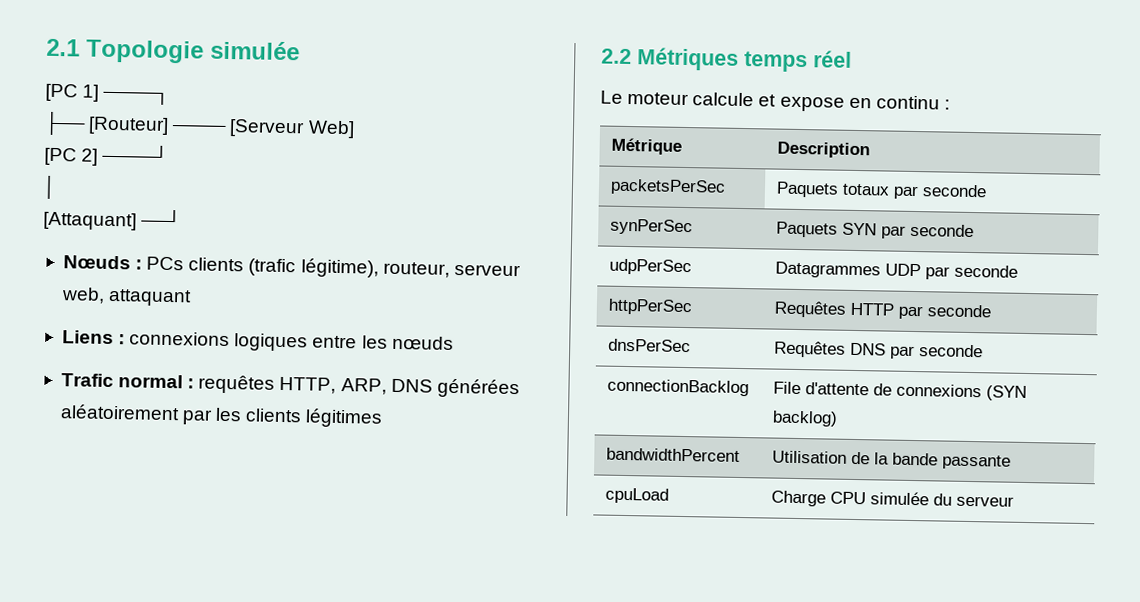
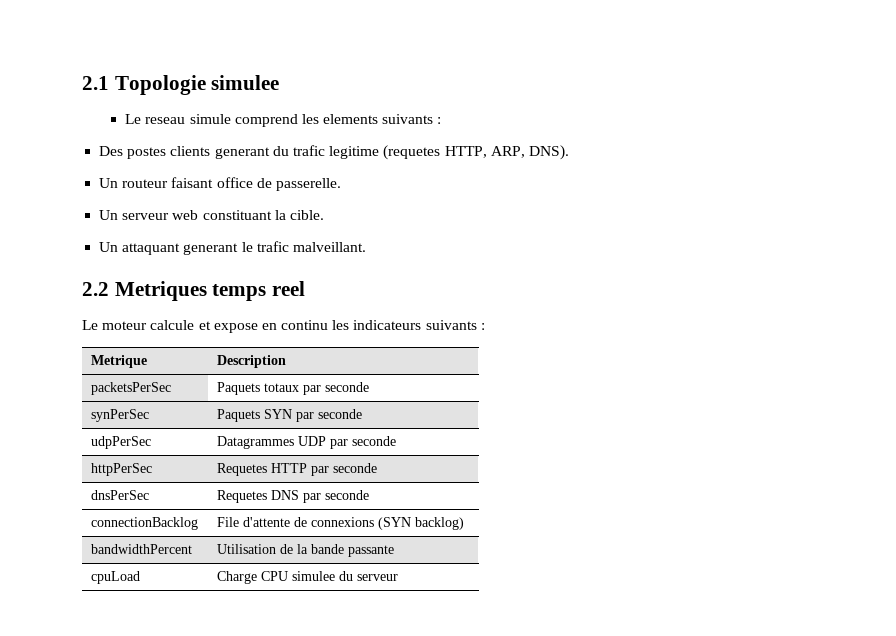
[210,40,300,61] [45,83,170,105] [44,111,355,139] [44,144,169,166] [43,175,57,200] [43,209,182,231] [62,255,521,278] [60,287,193,307] [61,330,454,352] [60,373,520,399] [59,404,384,428] [601,47,852,73] simulée // [PC 1] ────┐ // ├── [Routeur] ──── [Serveur Web] // [PC 2] ────┘ // │ // [Attaquant] ──┘ // Nœuds : PCs clients (trafic légitime), routeur, serveur web, attaquant // Liens : connexions logiques entre les nœuds // Trafic normal : requêtes HTTP, ARP, DNS générées aléatoirement par les clients légitimes // 2.2 Métriques temps réel -> [211,75,280,90] [125,114,442,127] [99,145,569,160] [99,177,341,191] [99,210,324,220] [99,241,366,255] [82,281,306,301] simulee // Le reseau simule comprend les elements suivants : // Des postes clients generant du trafic legitime (requetes HTTP, ARP, DNS). // Un routeur faisant office de passerelle. // Un serveur web constituant la cible. // Un attaquant generant le trafic malveillant. // 2.2 Metriques temps reel
[943,99,950,110] [611,137,683,155] : // Métrique -> [332,320,485,330] [91,355,148,368] les indicateurs suivants : // Metrique
[774,300,848,318] Requêtes -> [217,463,268,476] Requetes
[774,340,847,358] Requêtes -> [217,490,268,503] Requetes
[870,491,930,506] simulée -> [292,571,336,581] simulee

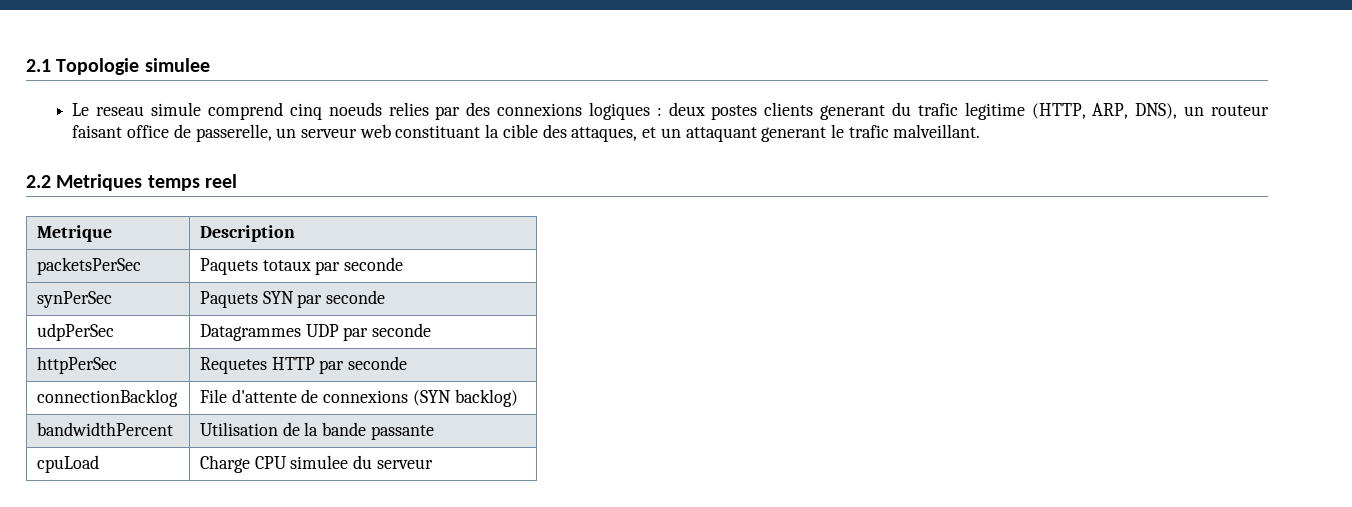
[301,114,442,124] [99,146,124,156] les elements suivants : // Des -> [289,102,705,120] cinq noeuds relies par des connexions logiques : deux
[383,145,569,160] [99,178,119,188] (requetes HTTP, ARP, DNS). // Un -> [1031,103,1205,119] (HTTP, ARP, DNS), un
[275,178,341,191] [99,210,119,220] passerelle. // Un -> [195,124,297,142] passerelle, un
[289,210,324,220] [99,242,119,252] cible. // Un -> [502,124,681,142] cible des attaques, et un
[82,320,485,333] // Le moteur calcule et expose en continu les indicateurs suivants : -> (238, 181) none
[91,490,150,500] [217,490,370,503] // dnsPerSec | Requetes DNS par seconde -> (408, 363) none

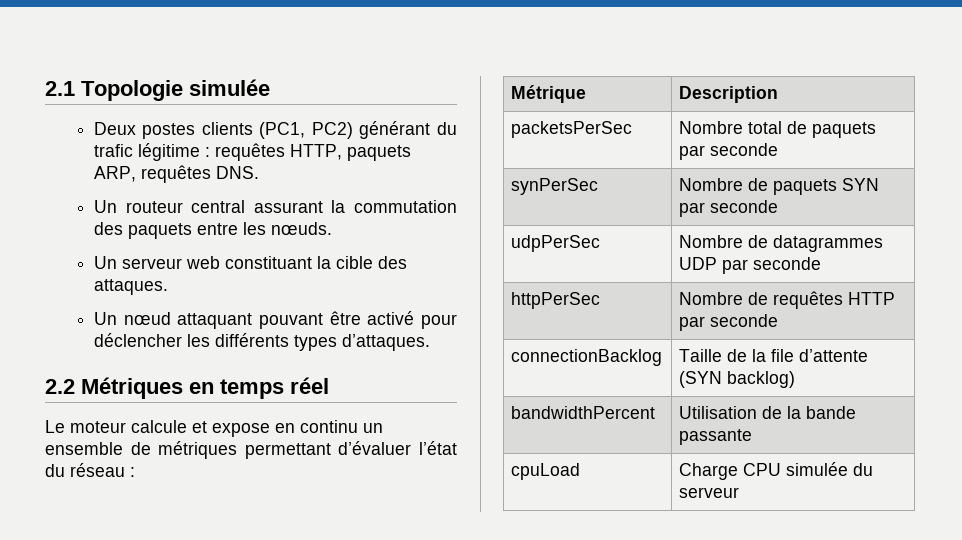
[144,58,210,72] [72,102,1269,120] [72,124,297,142] simulee // Le reseau simule comprend cinq noeuds relies par des connexions logiques : deux postes clients generant du trafic legitime (HTTP, ARP, DNS), un routeur faisant office de passerelle, un -> [189,79,270,96] [93,121,458,139] [93,143,411,161] [93,165,259,183] [93,200,457,213] [93,222,332,239] [93,256,117,269] simulée // Deux postes clients (PC1, PC2) générant du trafic légitime : requêtes HTTP, paquets ARP, requêtes DNS. // Un routeur central assurant la commutation des paquets entre les nœuds. // Un
[571,124,981,142] [26,174,238,191] [37,225,113,242] [200,225,296,242] [37,257,142,275] [200,258,311,275] attaques, et un attaquant generant le trafic malveillant. // 2.2 Metriques temps reel // Metrique | Description // packetsPerSec | Paquets totaux -> [93,279,168,295] [93,311,457,329] [93,333,430,351] [45,377,329,399] [45,420,383,437] [45,441,457,459] [45,463,135,477] [511,85,587,103] [679,86,779,103] [511,121,633,138] [679,121,877,138] attaques. // Un nœud attaquant pouvant être activé pour déclencher les différents types d’attaques. // 2.2 Métriques en temps réel // Le moteur calcule et expose en continu un ensemble de métriques permettant d’évaluer l’état du réseau : // Métrique | Description // packetsPerSec | Nombre total de paquets
[200,291,259,308] Paquets -> [679,178,838,195] Nombre de paquets
[200,324,302,341] Datagrammes -> [679,235,884,252] Nombre de datagrammes
[200,357,268,374] Requetes -> [679,291,844,309] Nombre de requêtes
[200,389,409,403] File d'attente de connexions -> [679,349,869,362] Taille de la file d’attente
[290,455,349,469] simulee -> [786,462,849,476] simulée

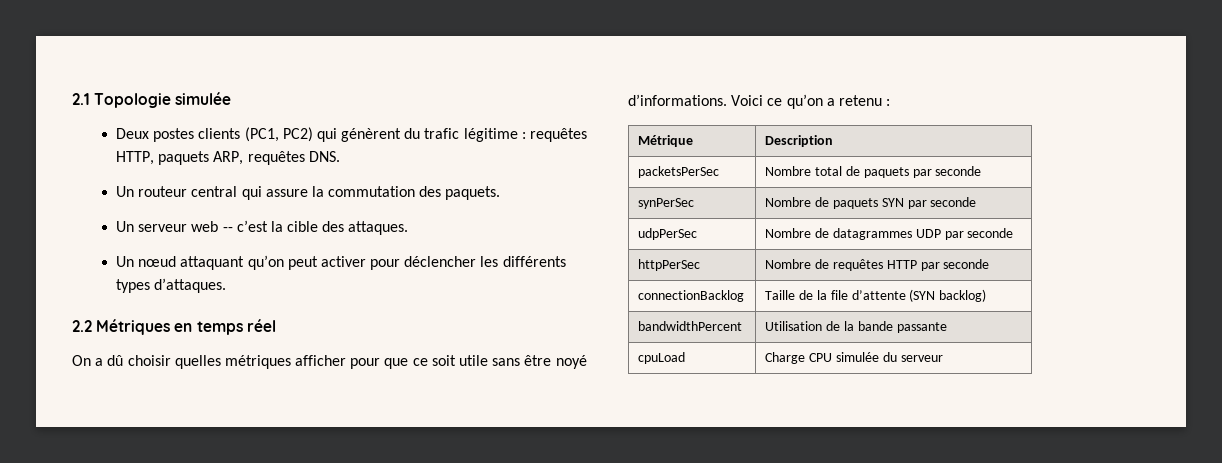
[359,121,431,139] générant -> [316,128,402,142] qui génèrent
[253,201,323,213] assurant -> [241,186,308,200] qui assure
[127,222,332,239] paquets entre les nœuds. -> [445,186,501,200] paquets.
[224,256,312,269] constituant -> [222,220,268,232] -- c’est
[258,311,415,329] pouvant être activé -> [247,255,366,270] qu’on peut activer
[45,420,383,437] [45,441,457,459] [45,463,125,477] Le moteur calcule et expose en continu un ensemble de métriques permettant d’évaluer l’état du réseau -> [72,355,587,369] [628,94,882,109] On a dû choisir quelles métriques afficher pour que ce soit utile sans être noyé d’informations. Voici ce qu’on a retenu

